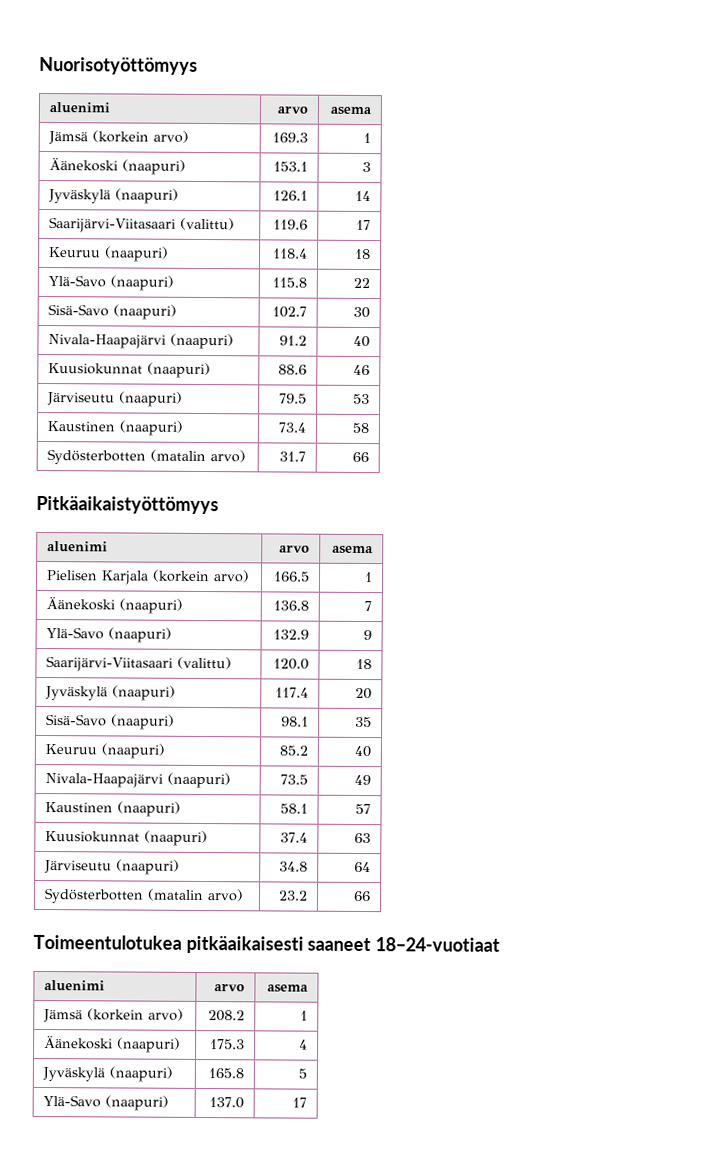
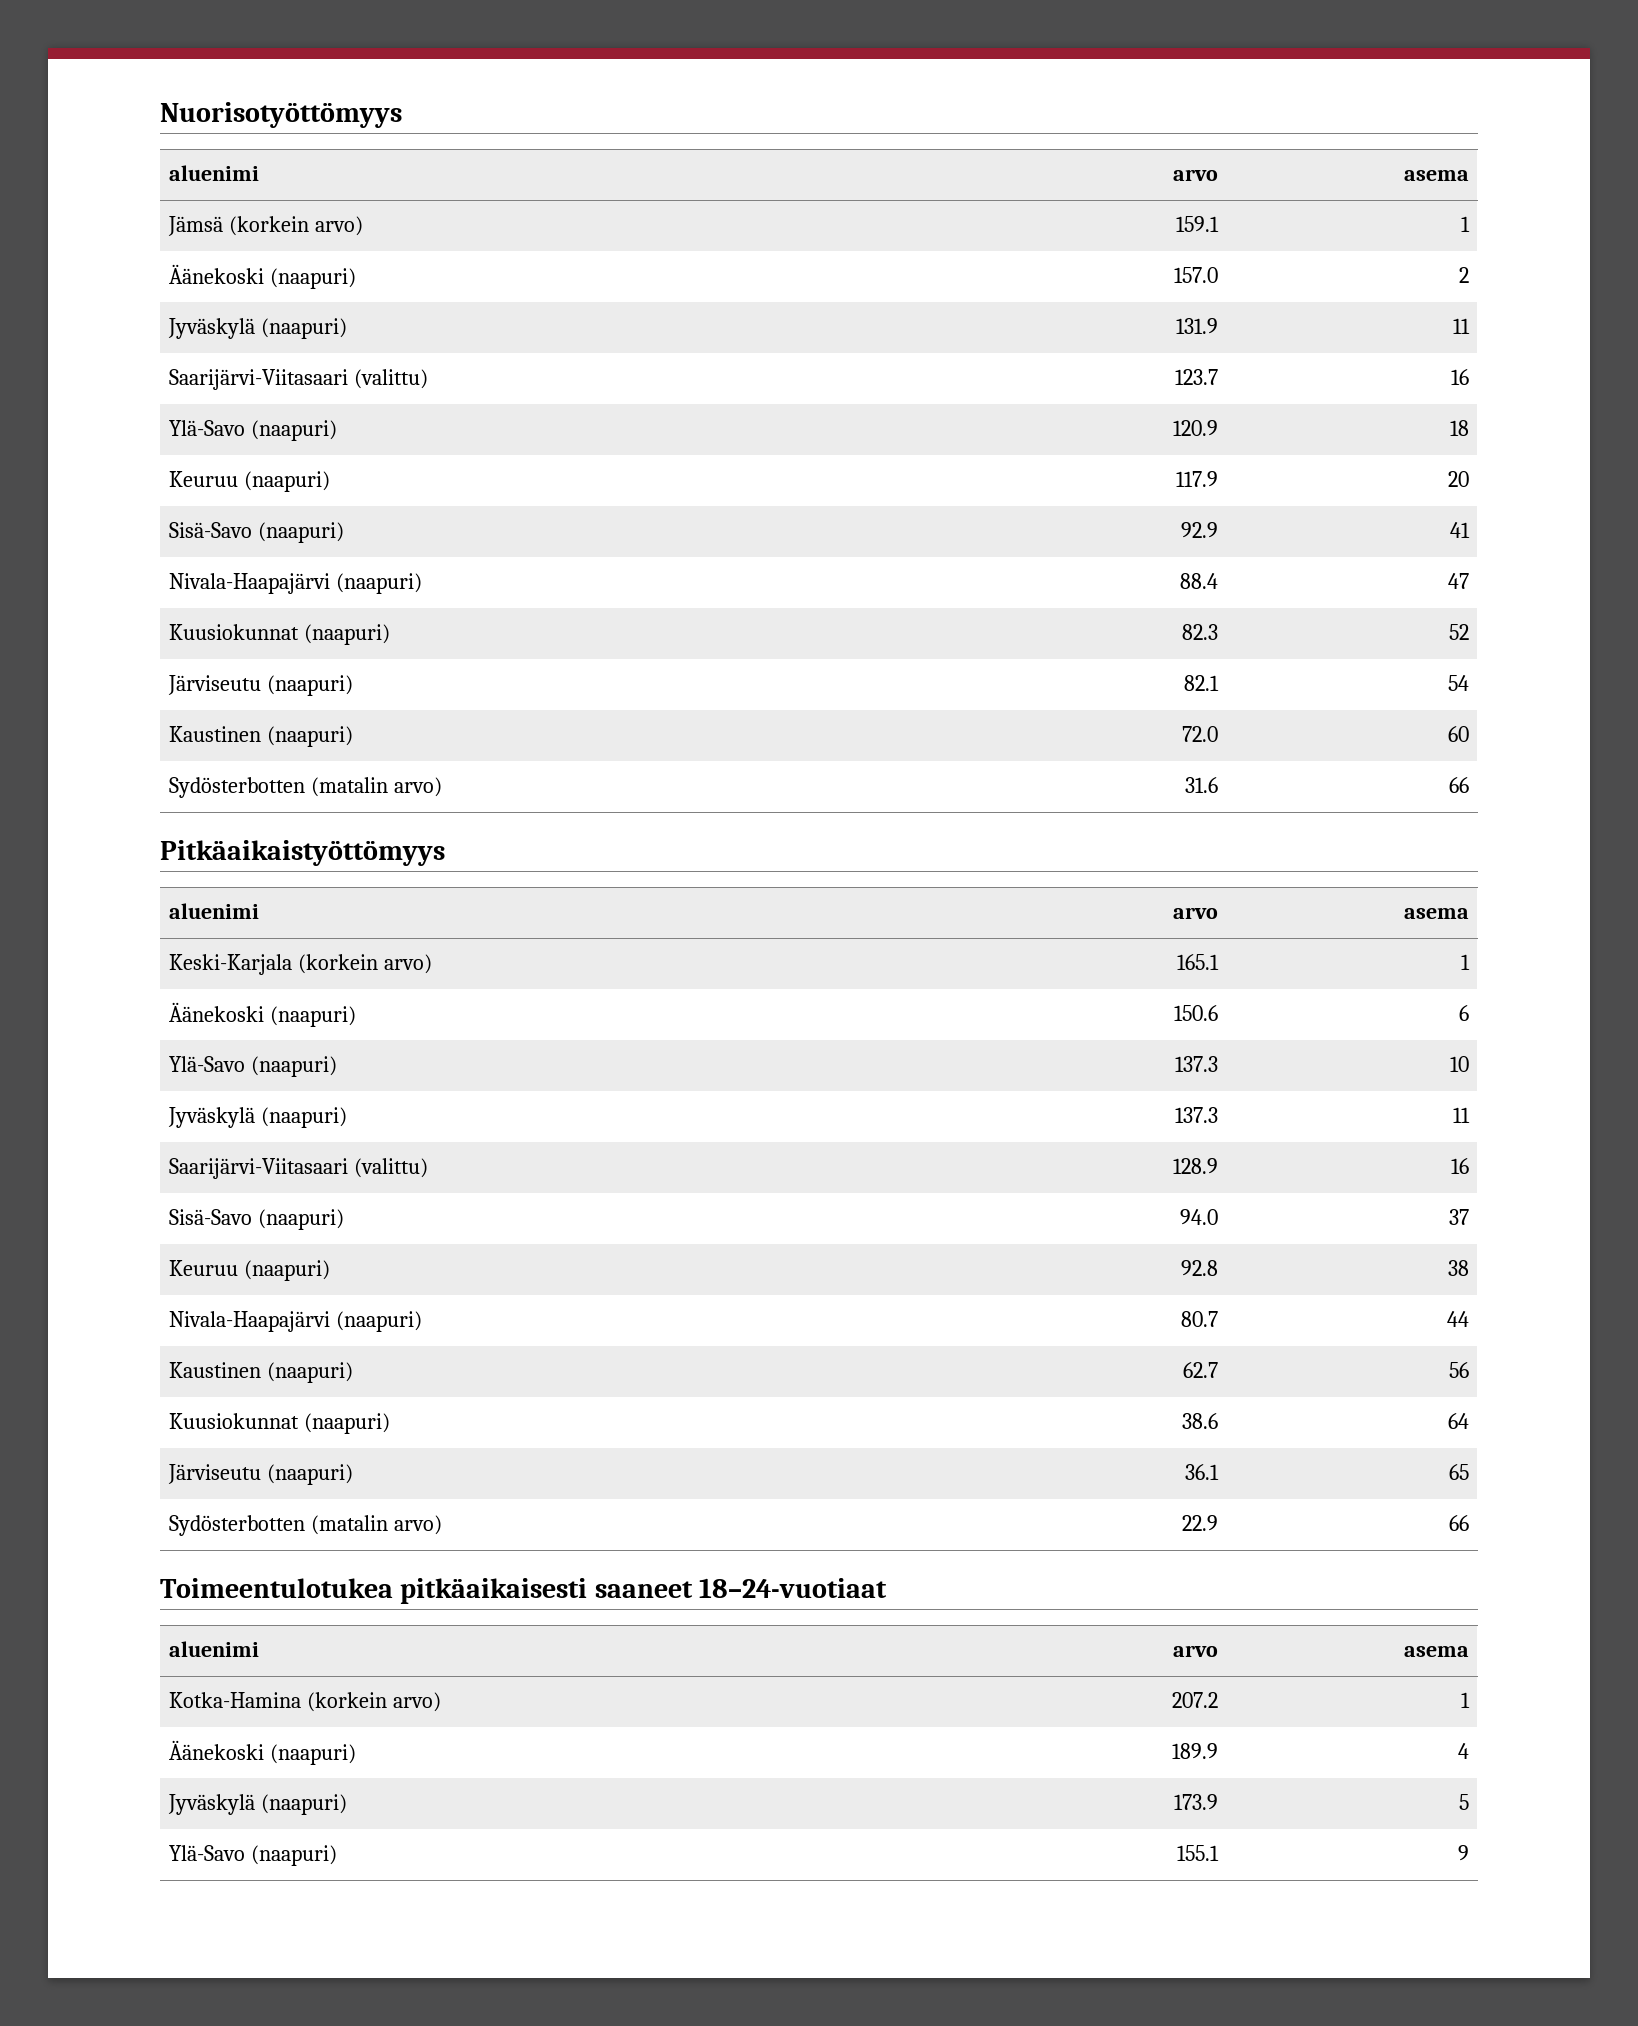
[271,132,308,143] [362,132,371,144] [49,158,187,175] [272,161,308,172] [361,161,371,173] [48,188,180,204] [272,190,308,201] [354,190,371,202] [49,217,236,233] [272,219,308,230] [355,219,371,231] [49,246,170,262] [272,248,308,259] [354,248,371,260] [48,275,175,291] [271,277,307,288] [352,277,370,289] [48,304,178,320] [271,306,307,318] [352,306,370,319] [48,333,235,350] [278,335,307,346] [352,335,370,348] [48,362,212,379] [277,364,307,375] [352,364,370,376] [47,391,184,407] [278,393,307,404] [352,393,370,405] [47,420,184,436] [277,422,306,433] [351,422,369,434] [47,449,247,465] [278,451,306,462] 169.3 | 1 // Äänekoski (naapuri) | 153.1 | 3 // Jyväskylä (naapuri) | 126.1 | 14 // Saarijärvi-Viitasaari (valittu) | 119.6 | 17 // Keuruu (naapuri) | 118.4 | 18 // Ylä-Savo (naapuri) | 115.8 | 22 // Sisä-Savo (naapuri) | 102.7 | 30 // Nivala-Haapajärvi (naapuri) | 91.2 | 40 // Kuusiokunnat (naapuri) | 88.6 | 46 // Järviseutu (naapuri) | 79.5 | 53 // Kaustinen (naapuri) | 73.4 | 58 // Sydösterbotten (matalin arvo) | 31.7 -> [1175,216,1219,232] [1460,216,1470,232] [169,264,357,289] [1173,267,1218,283] [1458,267,1469,283] [168,318,348,339] [1175,318,1218,334] [1452,318,1470,334] [169,369,429,390] [1174,369,1218,385] [1450,369,1469,385] [169,420,338,441] [1172,420,1218,436] [1449,420,1469,436] [169,471,331,492] [1175,471,1218,487] [1447,471,1469,487] [169,522,345,543] [1180,522,1218,538] [1449,522,1470,538] [169,573,423,594] [1179,573,1218,589] [1447,573,1469,589] [169,624,391,645] [1181,624,1218,640] [1448,624,1469,640] [168,675,354,696] [1183,675,1219,691] [1447,675,1469,691] [169,726,354,747] [1181,726,1218,742] [1447,726,1469,742] [169,777,443,798] [1184,777,1218,793] 159.1 | 1 // Äänekoski (naapuri) | 157.0 | 2 // Jyväskylä (naapuri) | 131.9 | 11 // Saarijärvi-Viitasaari (valittu) | 123.7 | 16 // Ylä-Savo (naapuri) | 120.9 | 18 // Keuruu (naapuri) | 117.9 | 20 // Sisä-Savo (naapuri) | 92.9 | 41 // Nivala-Haapajärvi (naapuri) | 88.4 | 47 // Kuusiokunnat (naapuri) | 82.3 | 52 // Järviseutu (naapuri) | 82.1 | 54 // Kaustinen (naapuri) | 72.0 | 60 // Sydösterbotten (matalin arvo) | 31.6
[46,569,251,585] [272,571,310,582] [363,572,373,583] [46,597,184,614] [272,600,309,611] [363,601,372,612] [46,627,173,643] [272,629,309,640] [362,630,372,641] [46,656,233,672] [272,658,309,670] [355,658,372,670] [45,685,177,701] [274,687,309,698] [354,687,372,700] [46,714,176,730] [280,716,309,727] [354,716,372,728] [45,743,166,759] [278,745,308,756] [353,745,371,758] [45,772,232,789] [279,774,308,785] [353,774,371,786] [45,801,182,817] [279,803,308,814] [354,803,371,815] [45,830,209,847] [279,832,308,843] [353,832,371,844] [44,859,181,875] [278,861,308,872] [353,861,371,873] [44,888,245,904] [277,890,308,901] Pielisen Karjala (korkein arvo) | 166.5 | 1 // Äänekoski (naapuri) | 136.8 | 7 // Ylä-Savo (naapuri) | 132.9 | 9 // Saarijärvi-Viitasaari (valittu) | 120.0 | 18 // Jyväskylä (naapuri) | 117.4 | 20 // Sisä-Savo (naapuri) | 98.1 | 35 // Keuruu (naapuri) | 85.2 | 40 // Nivala-Haapajärvi (naapuri) | 73.5 | 49 // Kaustinen (naapuri) | 58.1 | 57 // Kuusiokunnat (naapuri) | 37.4 | 63 // Järviseutu (naapuri) | 34.8 | 64 // Sydösterbotten (matalin arvo) | 23.2 -> [169,954,433,975] [1176,954,1219,970] [1460,954,1470,970] [169,1002,357,1027] [1173,1005,1218,1021] [1458,1005,1469,1021] [169,1056,338,1077] [1174,1056,1218,1072] [1449,1056,1469,1072] [168,1107,348,1128] [1174,1107,1218,1123] [1452,1107,1470,1123] [169,1158,429,1179] [1172,1158,1218,1174] [1450,1158,1469,1174] [169,1209,345,1230] [1179,1209,1218,1225] [1448,1209,1469,1225] [169,1260,331,1281] [1180,1260,1218,1276] [1447,1260,1469,1276] [169,1311,423,1332] [1180,1311,1218,1327] [1446,1311,1469,1327] [169,1362,354,1383] [1182,1362,1218,1378] [1448,1362,1469,1378] [169,1413,391,1434] [1181,1413,1218,1429] [1447,1413,1469,1429] [168,1464,354,1485] [1184,1464,1219,1480] [1448,1464,1469,1480] [169,1515,443,1536] [1181,1515,1218,1531] Keski-Karjala (korkein arvo) | 165.1 | 1 // Äänekoski (naapuri) | 150.6 | 6 // Ylä-Savo (naapuri) | 137.3 | 10 // Jyväskylä (naapuri) | 137.3 | 11 // Saarijärvi-Viitasaari (valittu) | 128.9 | 16 // Sisä-Savo (naapuri) | 94.0 | 37 // Keuruu (naapuri) | 92.8 | 38 // Nivala-Haapajärvi (naapuri) | 80.7 | 44 // Kaustinen (naapuri) | 62.7 | 56 // Kuusiokunnat (naapuri) | 38.6 | 64 // Järviseutu (naapuri) | 36.1 | 65 // Sydösterbotten (matalin arvo) | 22.9
[43,1008,185,1023] [207,1010,245,1022] [299,1010,308,1021] [44,1036,182,1053] [209,1039,245,1050] Jämsä (korkein arvo) | 208.2 | 1 // Äänekoski (naapuri) | 175.3 -> [169,1692,442,1712] [1171,1692,1218,1708] [1460,1692,1470,1708] [169,1740,357,1765] [1171,1743,1218,1759] Kotka-Hamina (korkein arvo) | 207.2 | 1 // Äänekoski (naapuri) | 189.9
[207,1068,244,1079] 165.8 -> [1173,1794,1218,1810] 173.9
[208,1097,244,1109] [291,1097,307,1108] 137.0 | 17 -> [1176,1845,1219,1861] [1457,1845,1469,1861] 155.1 | 9

